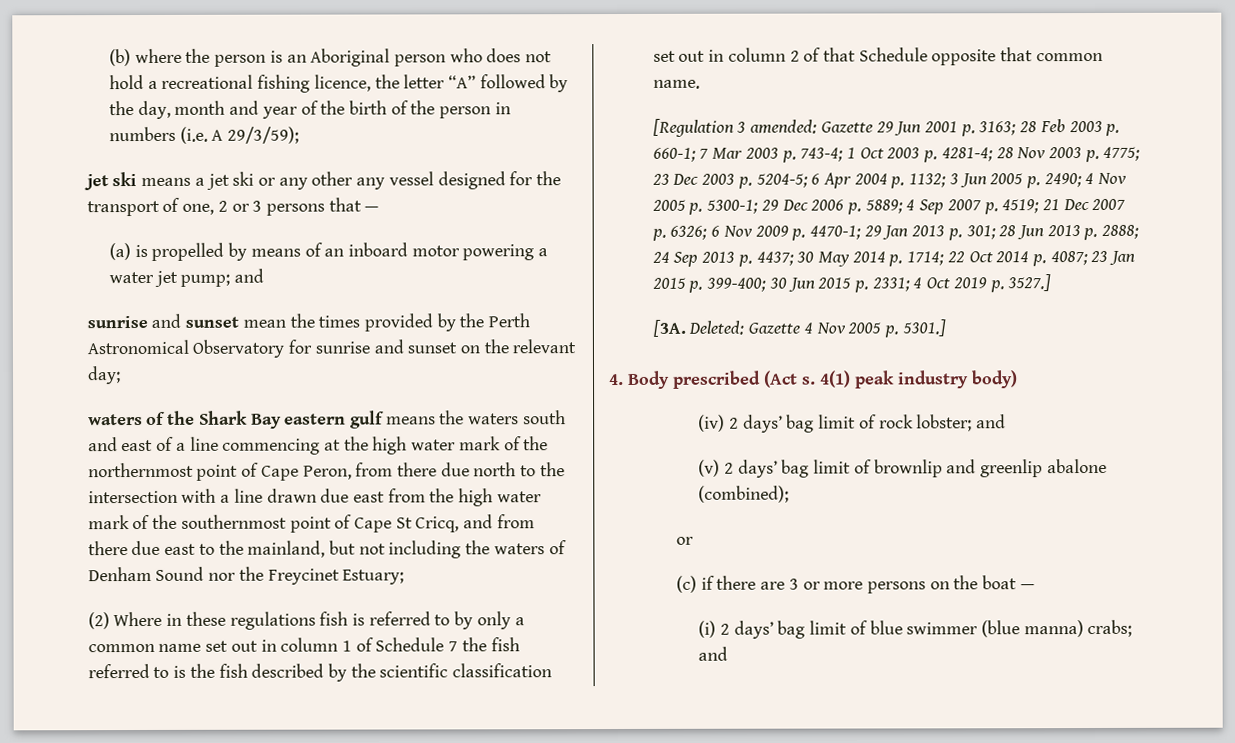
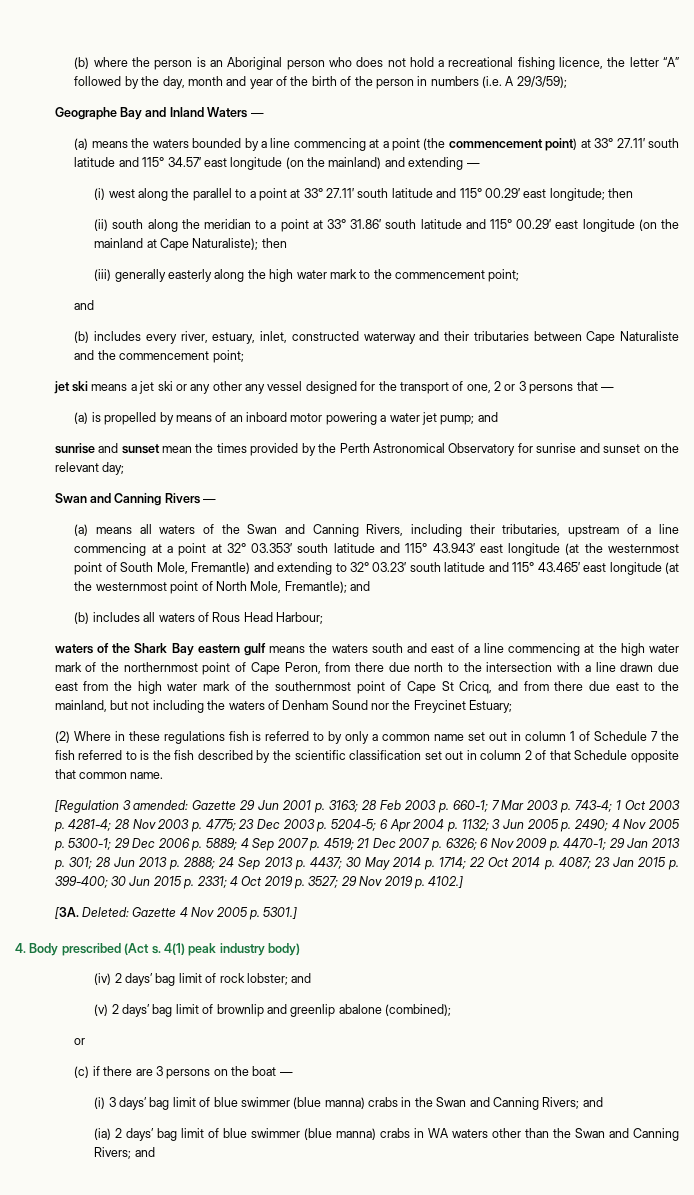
(300, 135) none -> [54,107,264,120] [74,138,680,151] [74,157,480,170] [94,188,634,201] [94,219,679,232] [94,238,287,251] [94,269,520,282] [74,300,95,310] [74,331,679,344] [74,350,244,363] // Geographe Bay and Inland Waters — // (a) means the waters bounded by a line commencing at a point (the commencement point) at 33° 27.11′ south latitude and 115° 34.57′ east longitude (on the mainland) and extending — // (i) west along the parallel to a point at 33° 27.11′ south latitude and 115° 00.29′ east longitude; then // (ii) south along the meridian to a point at 33° 31.86′ south latitude and 115° 00.29′ east longitude (on the mainland at Cape Naturaliste); then // (iii) generally easterly along the high water mark to the commencement point; // and // (b) includes every river, estuary, inlet, constructed waterway and their tributaries between Cape Naturaliste and the commencement point;
(121, 375) none -> [54,493,217,506] [74,524,679,537] [74,543,679,556] [74,562,679,575] [74,581,371,594] [74,612,324,624] // Swan and Canning Rivers — // (a) means all waters of the Swan and Canning Rivers, including their tributaries, upstream of a line commencing at a point at 32° 03.353′ south latitude and 115° 43.943′ east longitude (at the westernmost point of South Mole, Fremantle) and extending to 32° 03.23′ south latitude and 115° 43.465′ east longitude (at the westernmost point of North Mole, Fremantle); and // (b) includes all waters of Rous Head Harbour;
[1007,274,1052,292] 3527.] -> [308,876,464,889] 3527; 29 Nov 2019 p. 4102.]
[802,581,864,590] or more -> (163, 1071) none
(717, 629) none -> [108,1097,603,1110] [94,1128,112,1140] 3 days’ bag limit of blue swimmer (blue manna) crabs in the Swan and Canning Rivers; and // (ia)
[1087,619,1133,638] crabs; -> [380,1128,679,1141] [94,1147,132,1159] crabs in WA waters other than the Swan and Canning Rivers;

